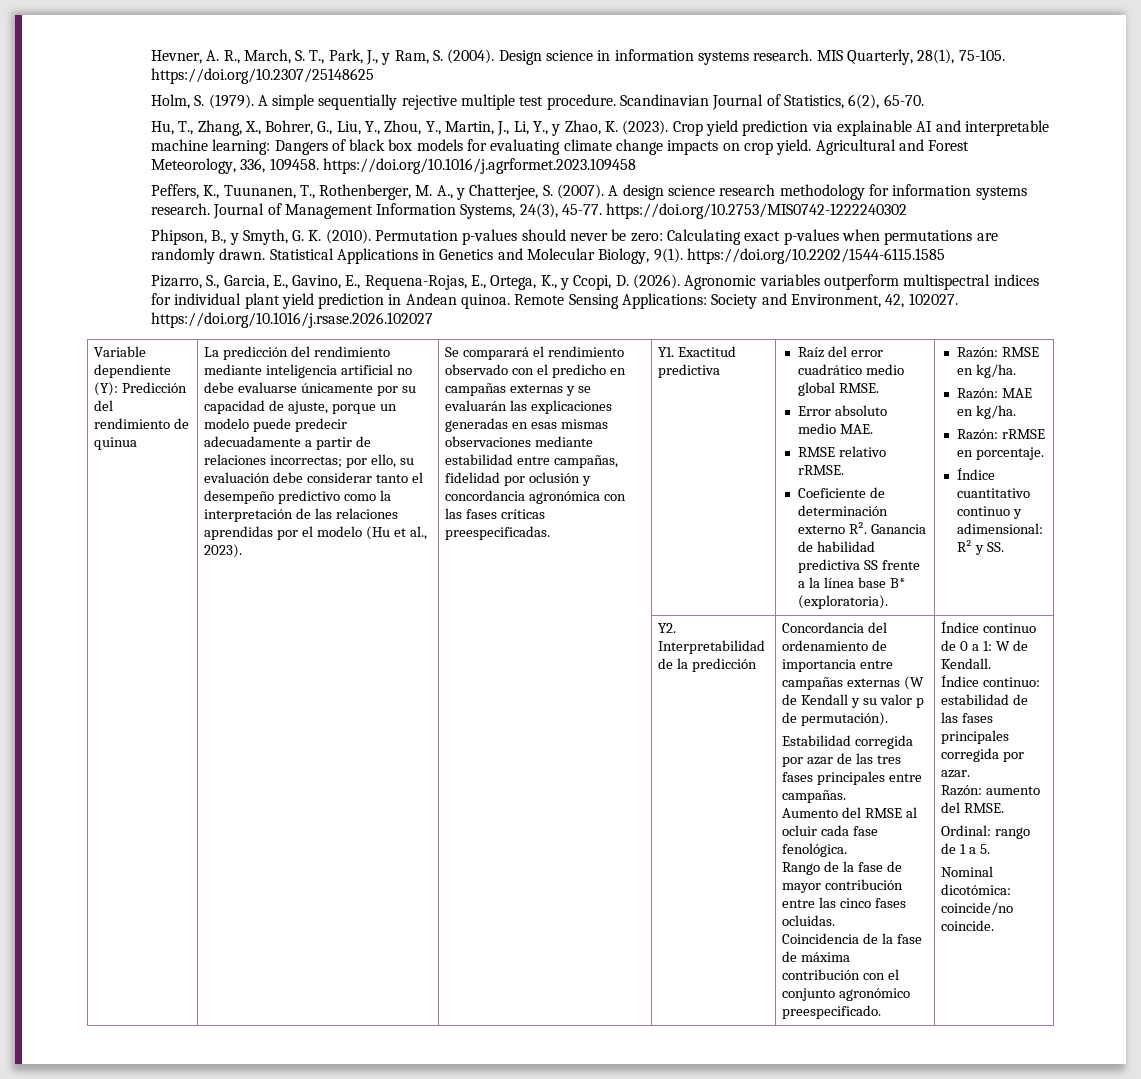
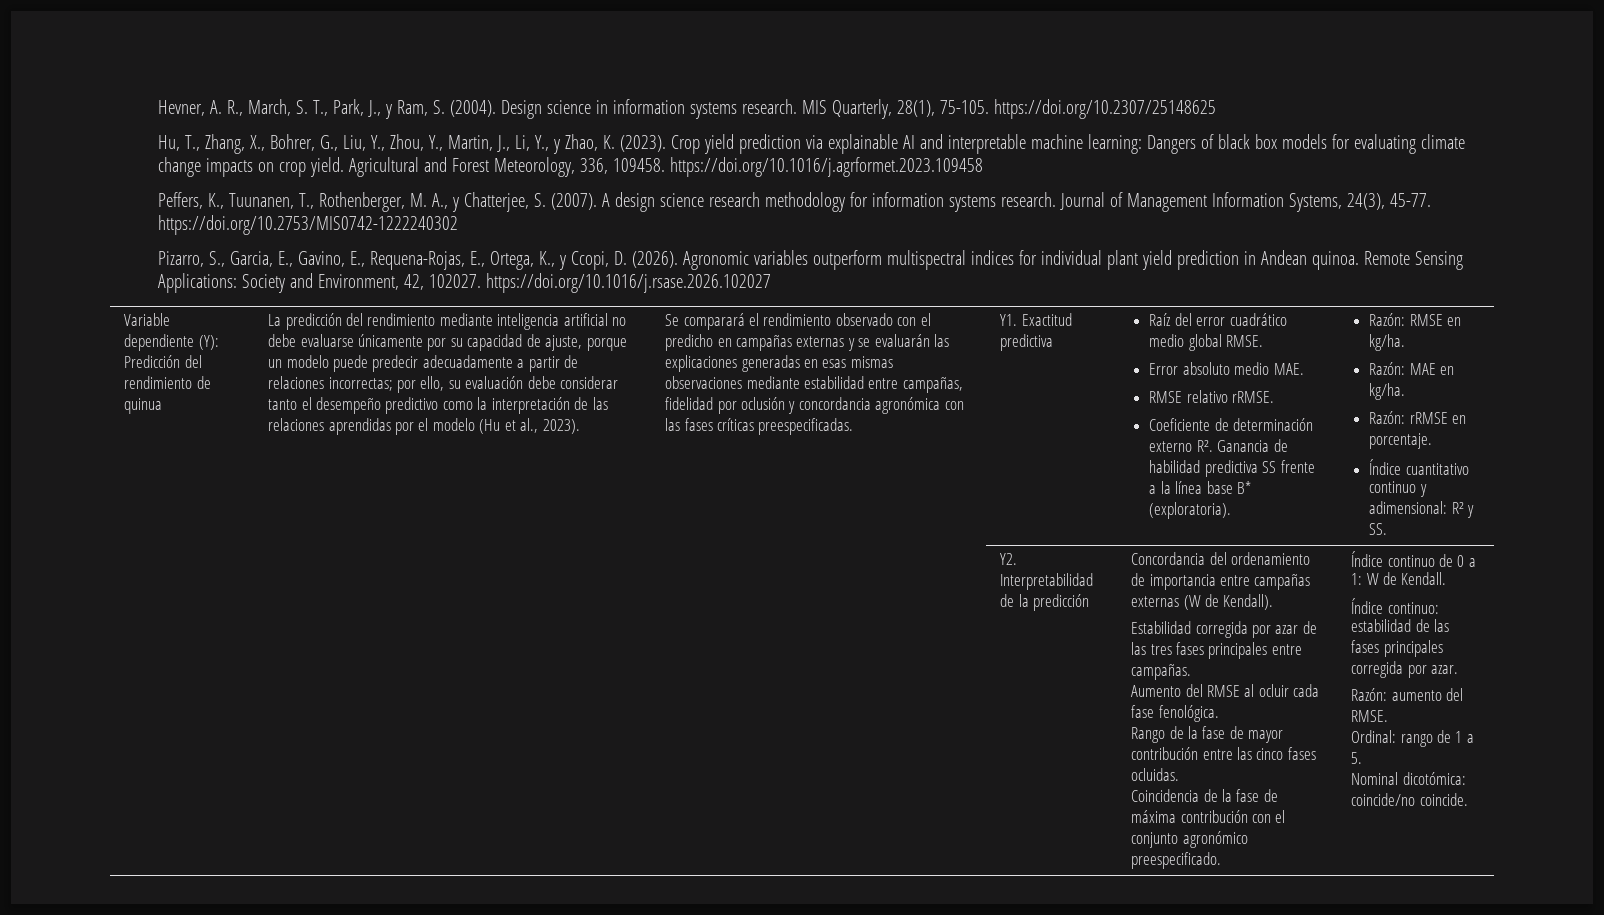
[150,94,924,110] // Holm, S. (1979). A simple sequentially rejective multiple test procedure. Scandinavian Journal of Statistics, 6(2), 65-70. -> (1216, 109) none
[150,229,998,245] [150,248,946,264] // Phipson, B., y Smyth, G. K. (2010). Permutation p-values should never be zero: Calculating exact p-values when permutations are randomly drawn. Statistical Applications in Genetics and Molecular Biology, 9(1). https://doi.org/10.2202/1544-6115.1585 -> (459, 225) none
[801,694,925,708] [782,712,889,726] Kendall y su valor p de permutación). -> [1223,594,1274,610] Kendall).

